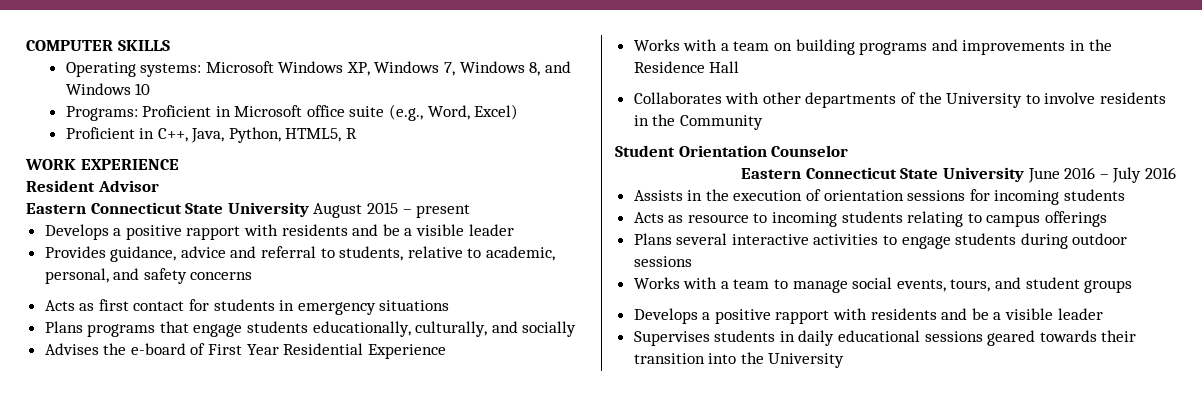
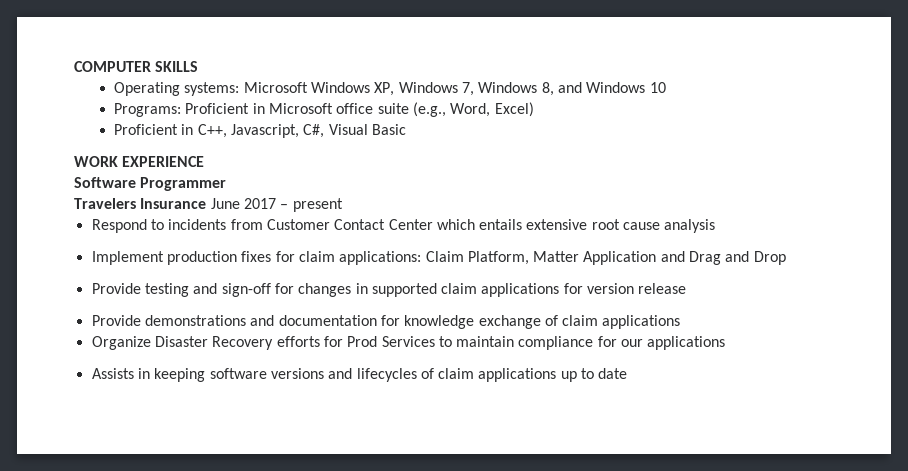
[191,127,358,143] [25,159,179,170] [26,180,159,192] [26,202,471,218] [44,224,514,240] [44,246,556,262] [44,268,253,284] [44,299,450,315] [44,321,577,337] [44,343,446,359] [633,39,1112,55] [633,61,740,73] [633,92,1167,108] [633,114,763,130] [615,145,849,157] [741,167,1176,183] [633,189,1126,205] [633,211,1108,227] [633,233,1128,249] [633,256,692,267] [633,277,1133,293] [633,308,1103,324] [633,330,1137,346] [633,352,845,368] Java, Python, HTML5, R // WORK EXPERIENCE // Resident Advisor // Eastern Connecticut State University August 2015 – present // Develops a positive rapport with residents and be a visible leader // Provides guidance, advice and referral to students, relative to academic, personal, and safety concerns // Acts as first contact for students in emergency situations // Plans programs that engage students educationally, culturally, and socially // Advises the e-board of First Year Residential Experience // Works with a team on building programs and improvements in the Residence Hall // Collaborates with other departments of the University to involve residents in the Community // Student Orientation Counselor // Eastern Connecticut State University June 2016 – July 2016 // Assists in the execution of orientation sessions for incoming students // Acts as resource to incoming students relating to campus offerings // Plans several interactive activities to engage students during outdoor sessions // Works with a team to manage social events, tours, and student groups // Develops a positive rapport with residents and be a visible leader // Supervises students in daily educational sessions geared towards their transition into the University -> [231,124,406,138] [74,156,205,167] [74,177,227,191] [74,198,343,212] [91,219,716,233] [91,251,786,265] [91,283,687,297] [91,315,681,329] [91,336,726,350] [91,368,628,382] Javascript, C#, Visual Basic // WORK EXPERIENCE // Software Programmer // Travelers Insurance June 2017 – present // Respond to incidents from Customer Contact Center which entails extensive root cause analysis // Implement production fixes for claim applications: Claim Platform, Matter Application and Drag and Drop // Provide testing and sign-off for changes in supported claim applications for version release // Provide demonstrations and documentation for knowledge exchange of claim applications // Organize Disaster Recovery efforts for Prod Services to maintain compliance for our applications // Assists in keeping software versions and lifecycles of claim applications up to date

